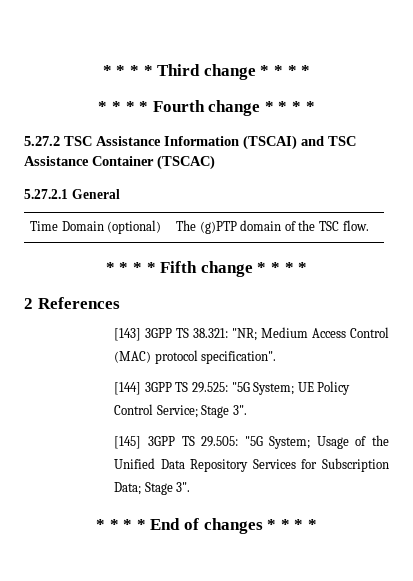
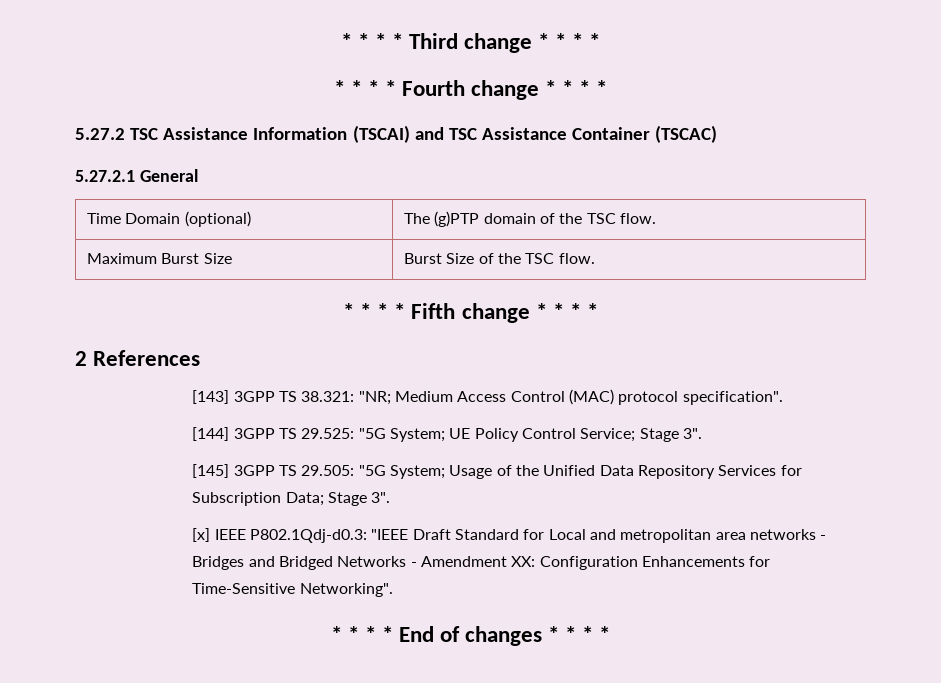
(369, 225) none -> [87,253,232,264] [404,253,595,264] // Maximum Burst Size | Burst Size of the TSC flow.
(191, 487) none -> [192,528,827,543] [192,556,771,570] [192,583,393,597] // [x] IEEE P802.1Qdj-d0.3: "IEEE Draft Standard for Local and metropolitan area networks - Bridges and Bridged Networks - Amendment XX: Configuration Enhancements for Time-Sensitive Networking".

